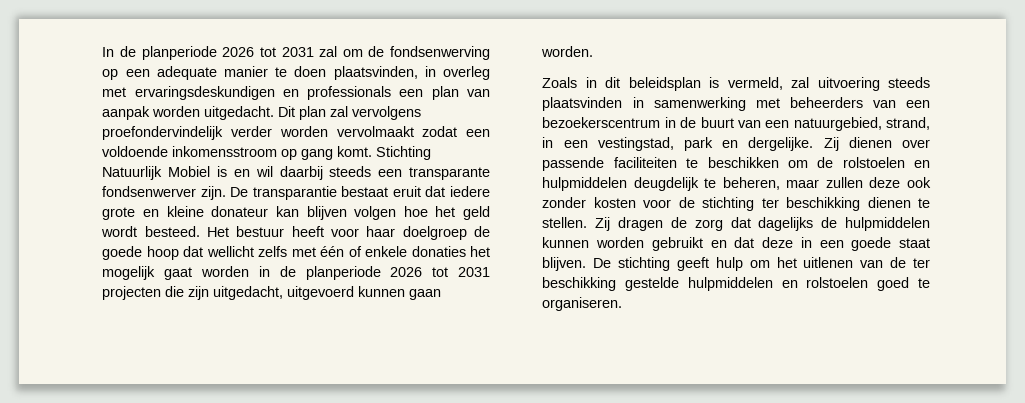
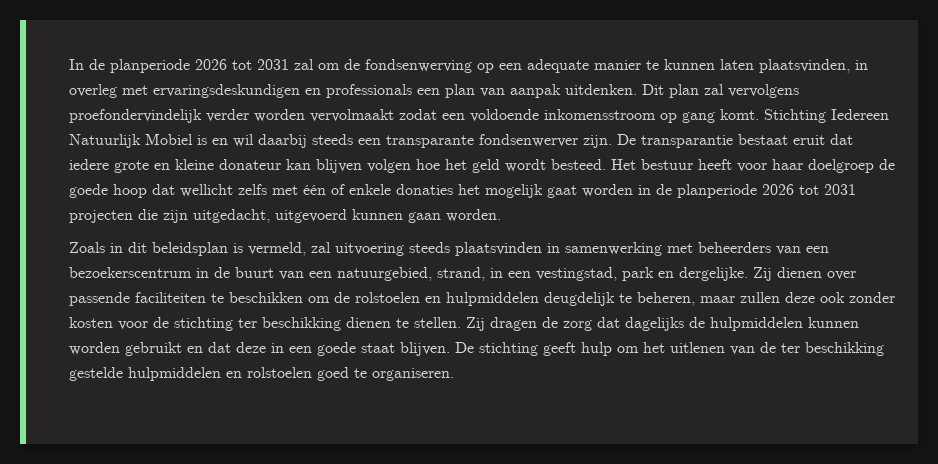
[294,66,327,77] doen -> [664,59,755,70] kunnen laten
[152,106,275,120] worden uitgedacht. -> [565,84,638,95] uitdenken.
(432, 153) none -> [831,109,890,120] Iedereen

